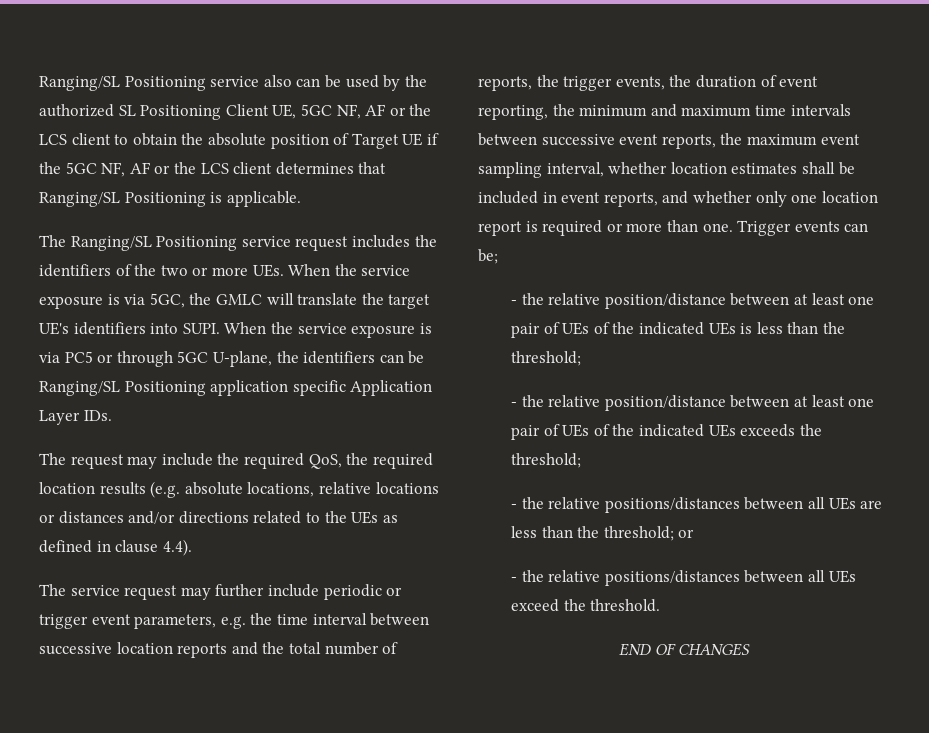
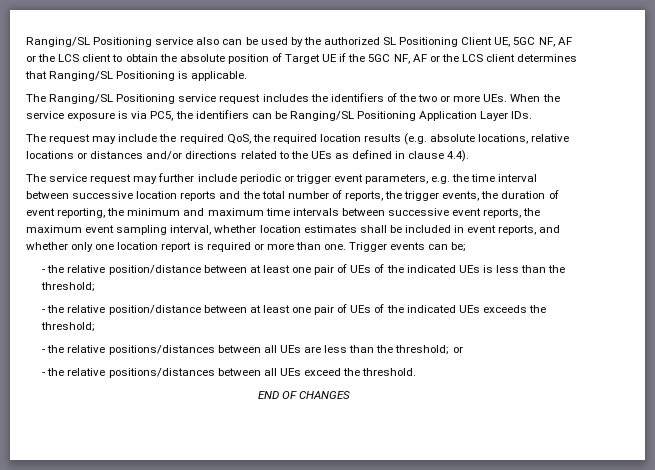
[149,293,431,309] [39,322,432,338] [39,351,272,367] 5GC, the GMLC will translate the target UE's identifiers into SUPI. When the service exposure is via PC5 or through 5GC U-plane, -> [150,111,174,121] PC5,
[210,380,346,396] application specific -> (417, 116) none

